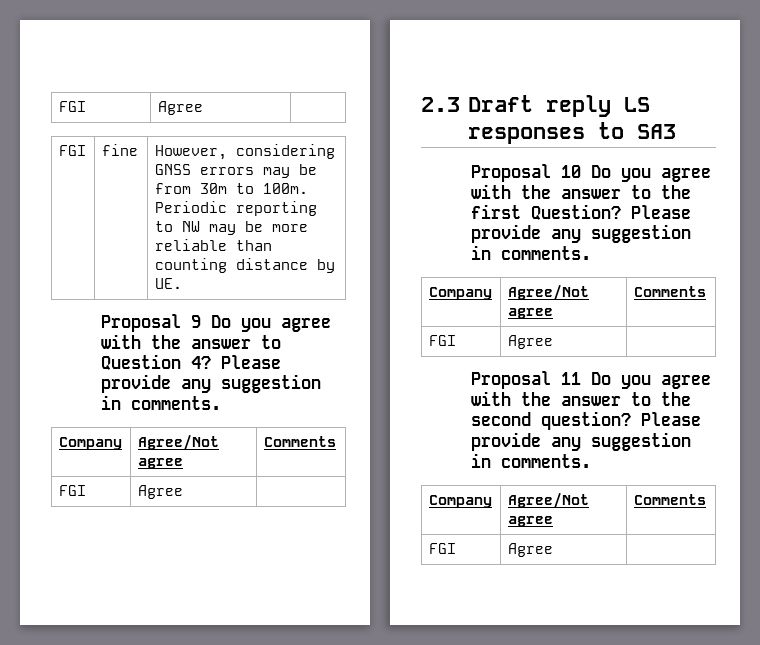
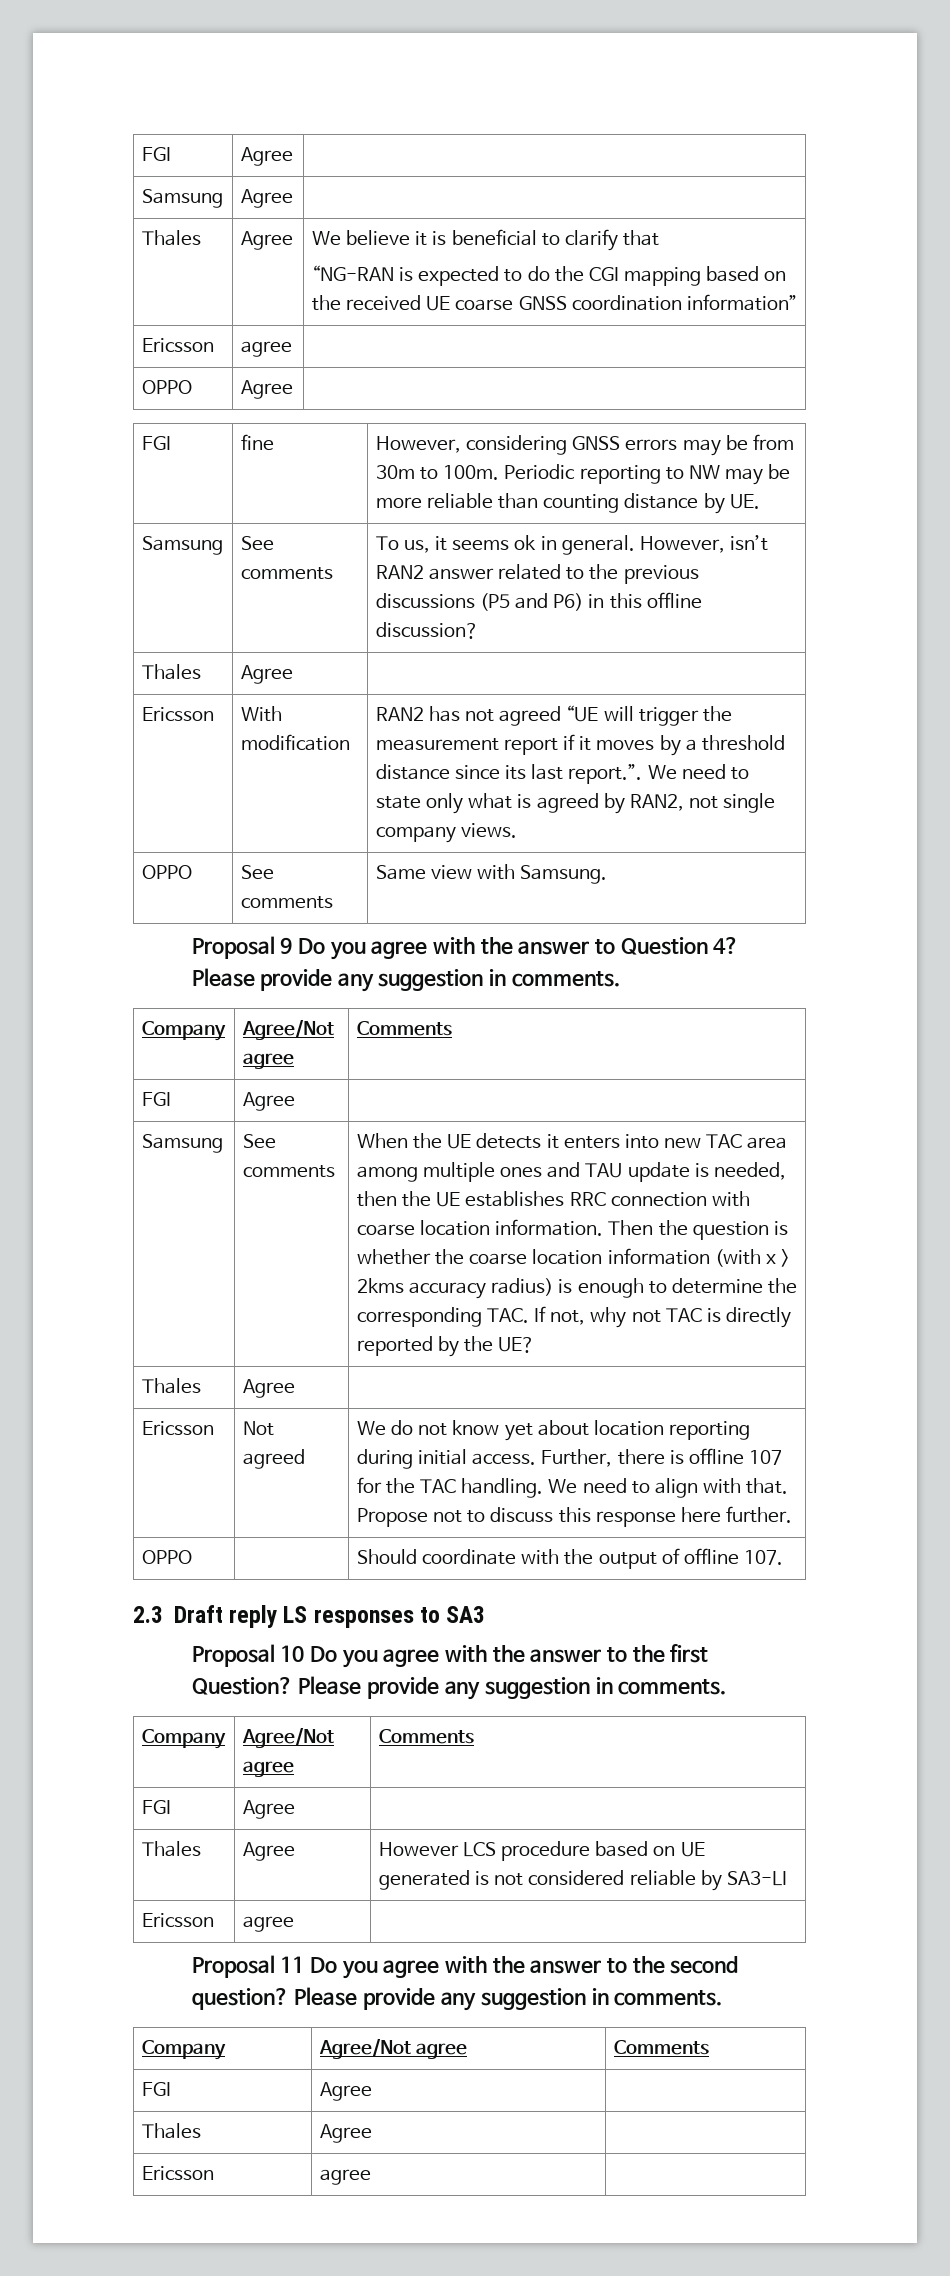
[58,101,86,112] [157,101,203,115] FGI | Agree | -> [141,147,171,161] [240,147,293,166] [141,189,223,208] [240,189,293,208] [141,230,201,246] [240,231,293,250] [311,229,659,251] [311,265,787,286] [311,294,797,311] [141,338,214,353] [240,341,292,357] [141,380,192,394] [240,380,293,399] FGI | Agree | // Samsung | Agree | // Thales | Agree | We believe it is beneficial to clarify that // “NG-RAN is expected to do the CGI mapping based on the received UE coarse GNSS coordination information” // Ericsson | agree | // OPPO | Agree |
(182, 283) none -> [141,536,223,555] [240,536,274,551] [240,567,333,580] [375,535,769,555] [375,564,699,584] [375,592,702,611] [375,622,479,639] [141,664,201,680] [240,665,293,684] [141,707,214,722] [240,706,282,722] [240,734,350,751] [375,705,732,726] [375,734,785,756] [375,764,749,784] [375,793,776,814] [375,823,518,843] [141,865,192,879] [240,865,274,880] [240,896,333,909] [375,864,608,884] // Samsung | See comments | To us, it seems ok in general. However, isn’t RAN2 answer related to the previous discussions (P5 and P6) in this offline discussion? // Thales | Agree | // Ericsson | With modification | RAN2 has not agreed “UE will trigger the measurement report if it moves by a threshold distance since its last report.”. We need to state only what is agreed by RAN2, not single company views. // OPPO | See comments | Same view with Samsung.
(183, 492) none -> [141,1134,223,1153] [242,1134,276,1149] [242,1165,335,1178] [356,1133,788,1149] [356,1162,786,1182] [356,1191,750,1207] [356,1219,788,1240] [356,1248,789,1267] [356,1278,797,1299] [356,1306,791,1328] [356,1336,536,1357] [141,1378,201,1394] [242,1379,295,1398] [141,1421,214,1436] [242,1421,274,1436] [242,1449,305,1469] [356,1420,750,1441] [356,1448,782,1469] [356,1477,789,1498] [356,1506,792,1527] [141,1550,192,1564] [356,1548,783,1569] // Samsung | See comments | When the UE detects it enters into new TAC area among multiple ones and TAU update is needed, then the UE establishes RRC connection with coarse location information. Then the question is whether the coarse location information (with x > 2kms accuracy radius) is enough to determine the corresponding TAC. If not, why not TAC is directly reported by the UE? // Thales | Agree | // Ericsson | Not agreed | We do not know yet about location reporting during initial access. Further, there is offline 107 for the TAC handling. We need to align with that. Propose not to discuss this response here further. // OPPO | | Should coordinate with the output of offline 107.
(553, 342) none -> [141,1841,201,1857] [242,1842,295,1861] [378,1841,705,1861] [378,1870,787,1891] [141,1913,214,1928] [242,1916,294,1932] // Thales | Agree | However LCS procedure based on UE generated is not considered reliable by SA3-LI // Ericsson | agree |
(553, 550) none -> [141,2123,201,2139] [319,2124,372,2143] [141,2166,214,2181] [319,2169,371,2185] // Thales | Agree | // Ericsson | agree |

